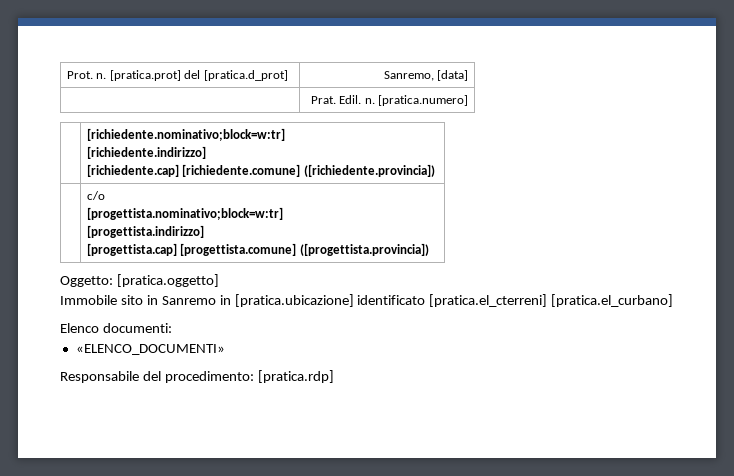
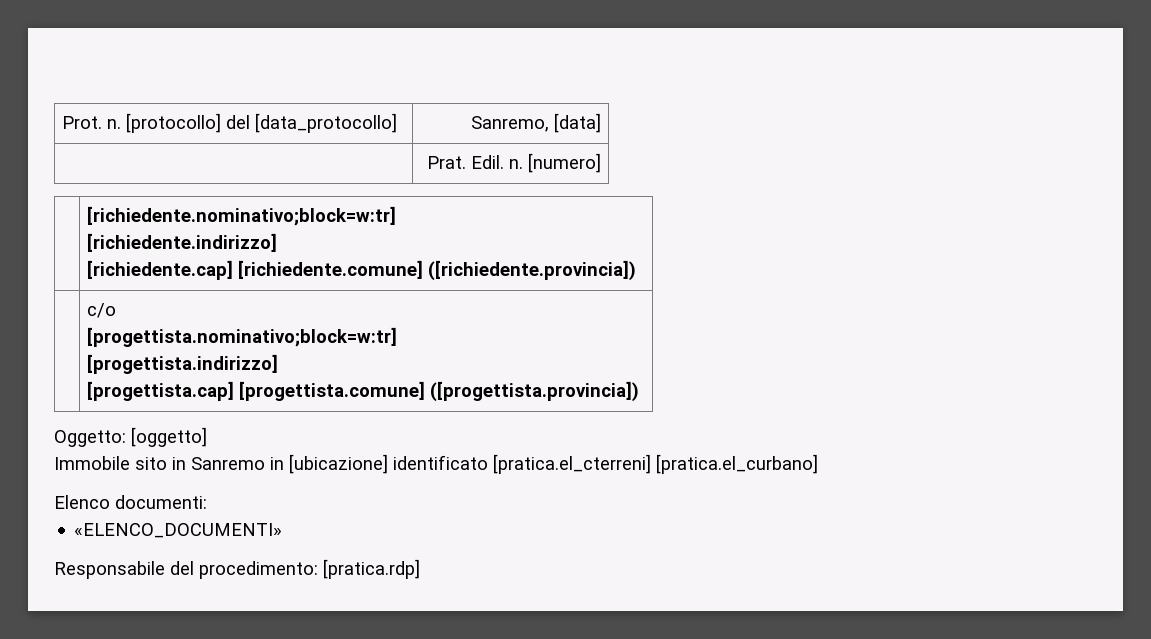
[109,70,288,81] [pratica.prot] del [pratica.d_prot] -> [126,113,398,133] [protocollo] del [data_protocollo]
[378,95,469,106] [pratica.numero] -> [527,153,601,173] [numero]
[116,274,219,287] [pratica.oggetto] -> [131,427,207,447] [oggetto]
[234,294,354,307] [pratica.ubicazione] -> [289,454,388,474] [ubicazione]

